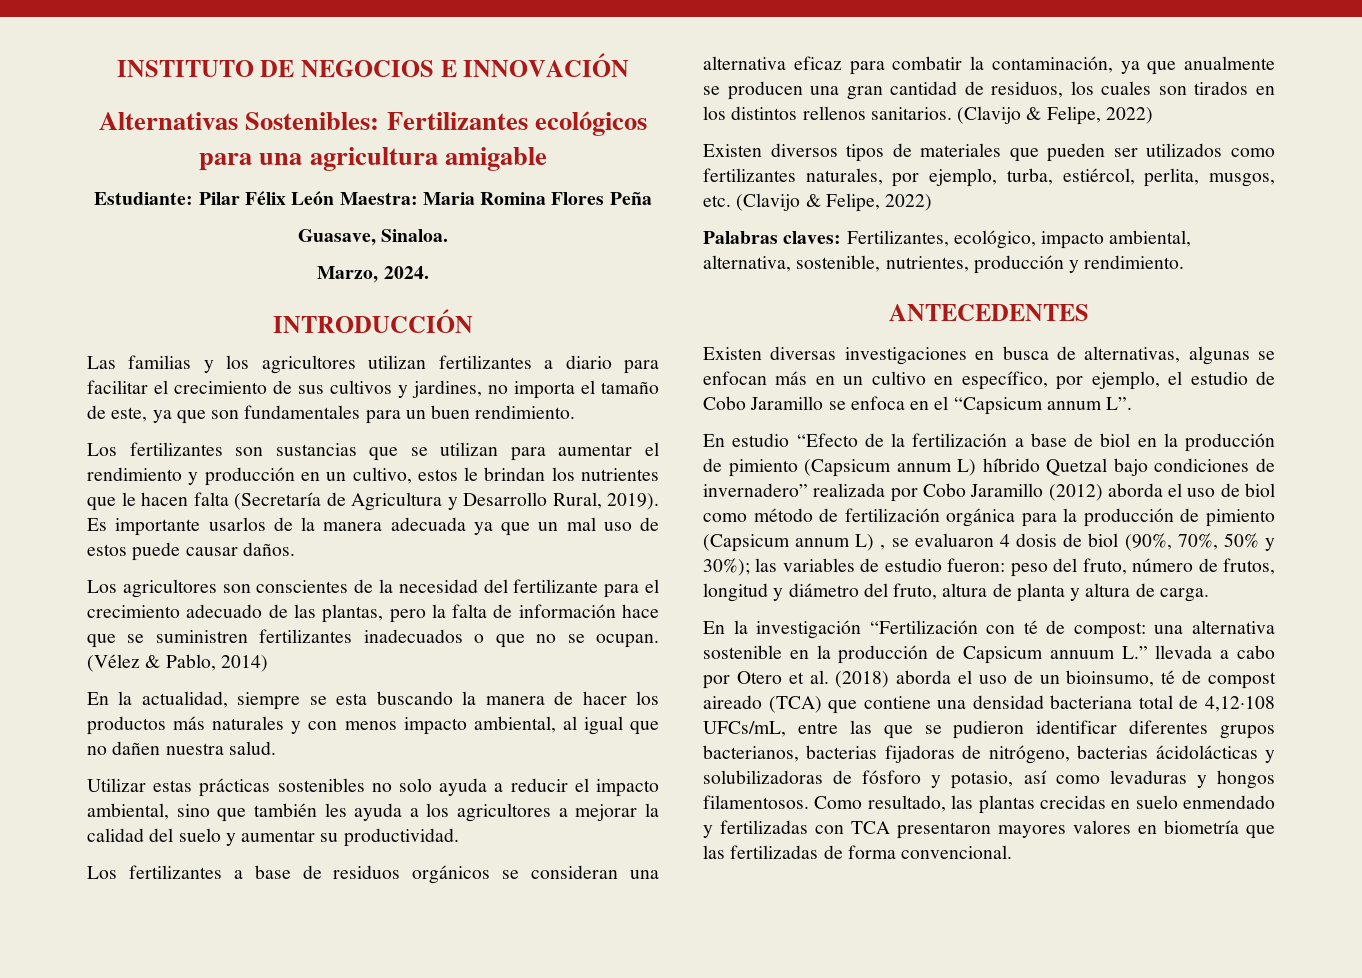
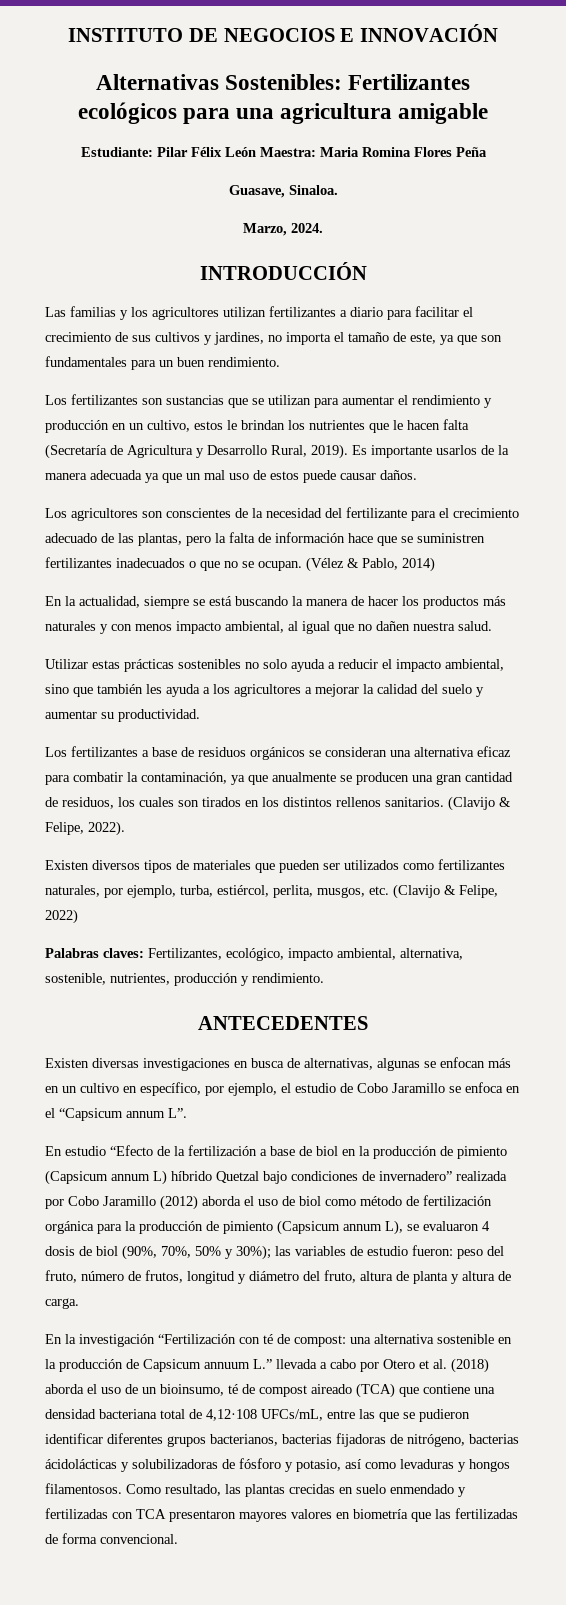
[336,693,368,705] esta -> [209,596,232,606] está
[1105,107,1153,124] 2022) -> [88,821,125,836] 2022).
[855,534,886,551] L) , -> [385,1220,403,1235] L),

